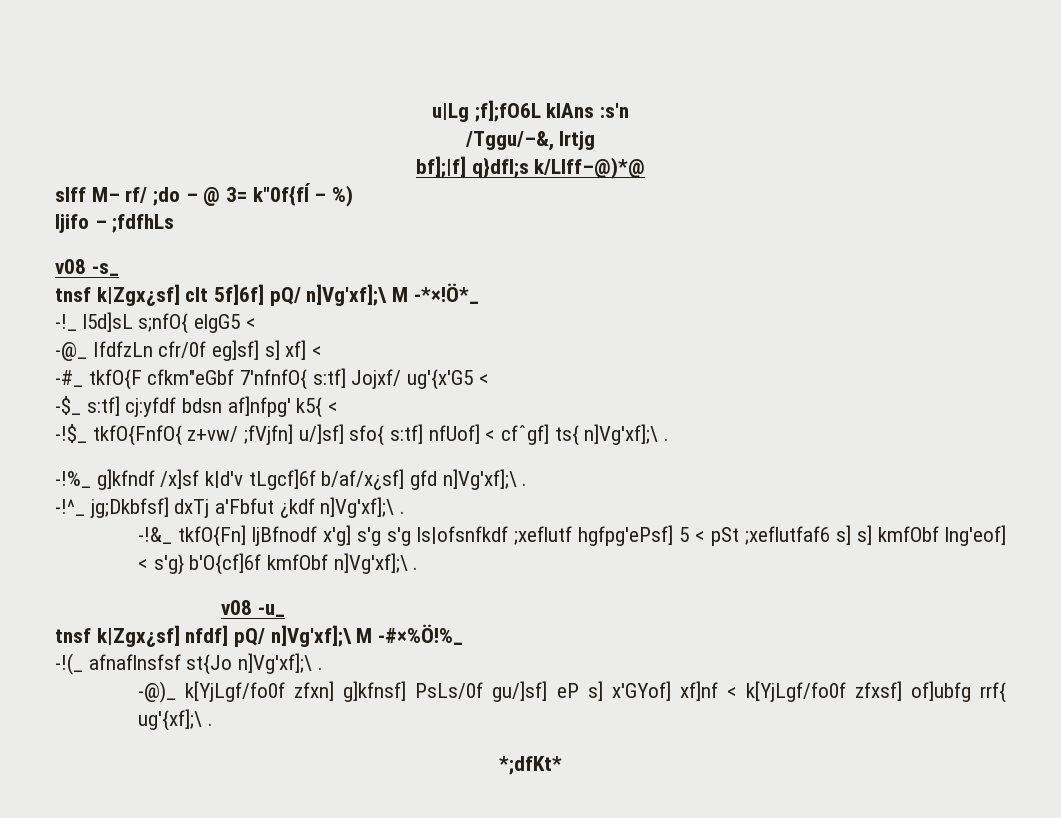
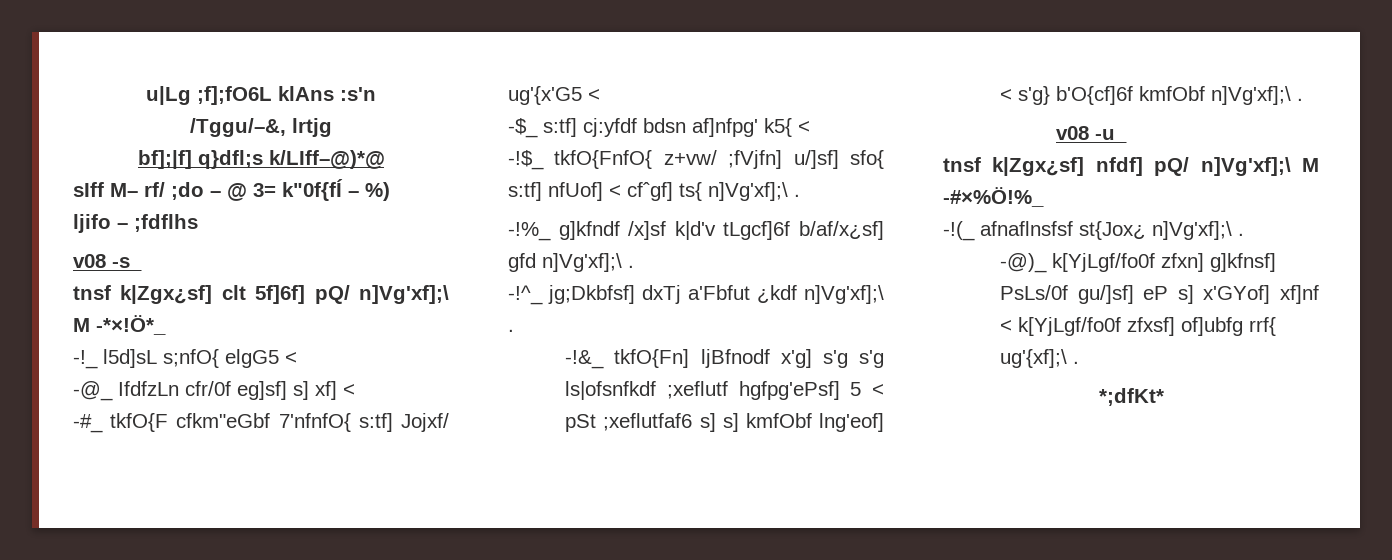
[112,214,175,233] ;fdfhLs -> [134,214,198,232] ;fdflhs
[186,654,233,675] st{Jo -> [1079,221,1146,240] st{Jox¿

